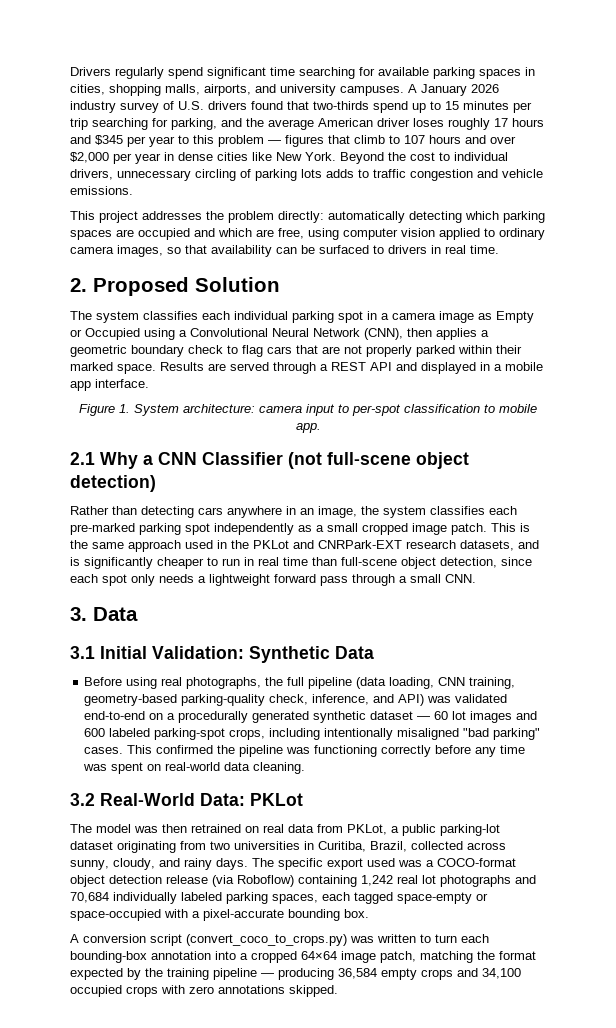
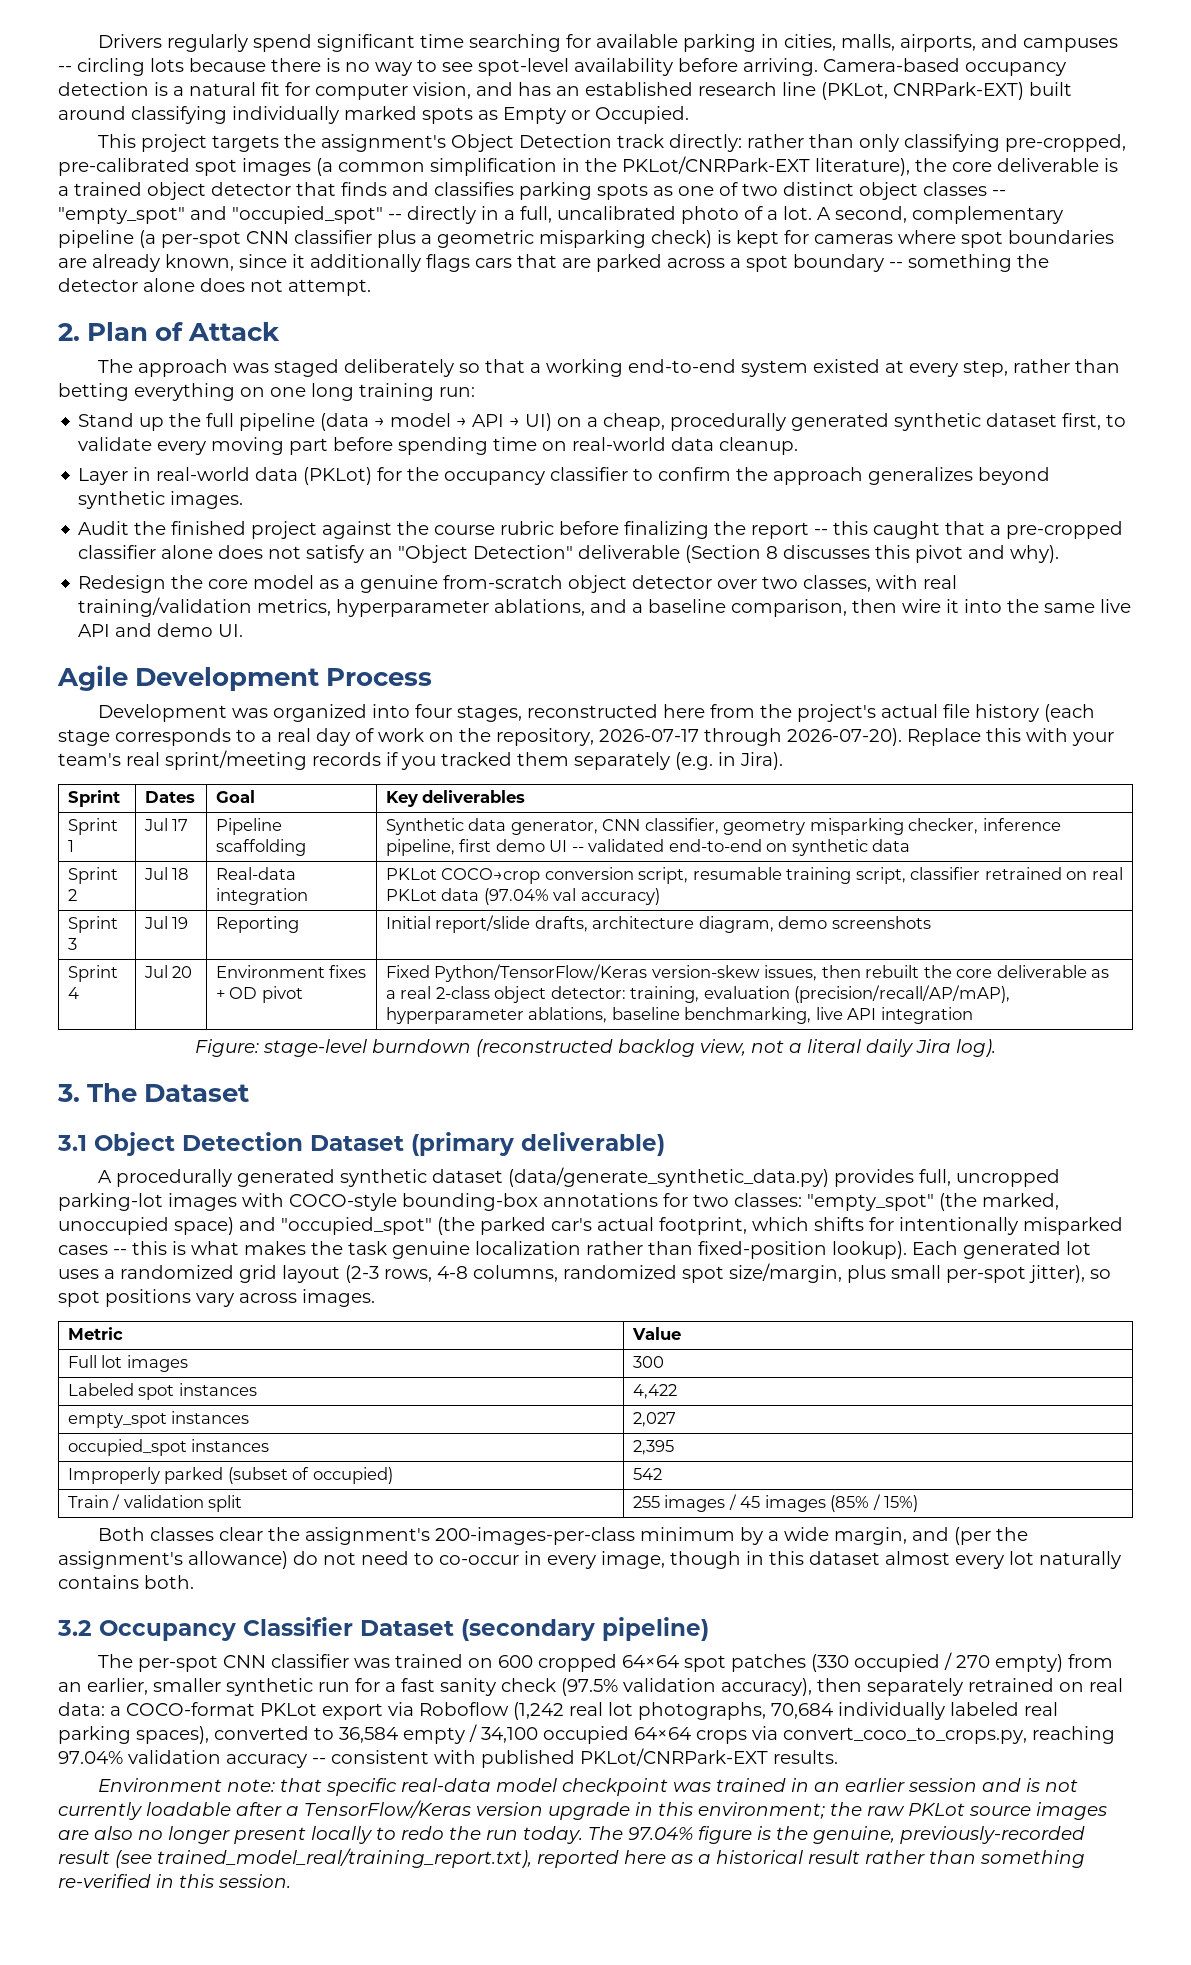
[479,69,521,79] spaces -> (756, 43) none
[109,84,161,96] shopping -> (836, 42) none
[280,84,499,96] [70,101,532,113] [70,118,544,130] [70,135,516,147] [70,152,508,164] [70,169,543,181] [70,186,133,195] [70,211,545,223] [70,228,545,240] [70,245,499,257] [70,277,280,296] [70,311,534,323] [70,328,489,340] [70,345,522,357] [70,362,543,374] [70,379,149,391] [79,404,537,416] [295,423,321,433] [70,452,469,469] [70,475,156,492] [70,506,517,518] [70,523,530,535] [70,540,539,552] [70,557,532,569] [70,574,476,586] [70,607,138,621] [70,646,374,663] [84,677,516,689] [84,694,508,706] [84,711,146,720] university campuses. A January 2026 industry survey of U.S. drivers found that two-thirds spend up to 15 minutes per trip searching for parking, and the average American driver loses roughly 17 hours and $345 per year to this problem — figures that climb to 107 hours and over $2,000 per year in dense cities like New York. Beyond the cost to individual drivers, unnecessary circling of parking lots adds to traffic congestion and vehicle emissions. // This project addresses the problem directly: automatically detecting which parking spaces are occupied and which are free, using computer vision applied to ordinary camera images, so that availability can be surfaced to drivers in real time. // 2. Proposed Solution // The system classifies each individual parking spot in a camera image as Empty or Occupied using a Convolutional Neural Network (CNN), then applies a geometric boundary check to flag cars that are not properly parked within their marked space. Results are served through a REST API and displayed in a mobile app interface. // Figure 1. System architecture: camera input to per-spot classification to mobile app. // 2.1 Why a CNN Classifier (not full-scene object detection) // Rather than detecting cars anywhere in an image, the system classifies each pre-marked parking spot independently as a small cropped image patch. This is the same approach used in the PKLot and CNRPark-EXT research datasets, and is significantly cheaper to run in real time than full-scene object detection, since each spot only needs a lightweight forward pass through a small CNN. // 3. Data // 3.1 Initial Validation: Synthetic Data // Before using real photographs, the full pipeline (data loading, CNN training, geometry-based parking-quality check, inference, and API) was validated end-to-end -> [1022,38,1118,52] [58,58,1066,76] [58,82,1072,100] [58,106,689,124] [97,134,1126,152] [58,156,1118,176] [58,182,1006,200] [58,206,1063,224] [58,230,1114,248] [58,254,1049,272] [58,278,371,296] [58,322,281,341] [97,359,1120,377] [58,383,475,401] [78,413,553,431] campuses -- circling lots because there is no way to see spot-level availability before arriving. Camera-based occupancy detection is a natural fit for computer vision, and has an established research line (PKLot, CNRPark-EXT) built around classifying individually marked spots as Empty or Occupied. // This project targets the assignment's Object Detection track directly: rather than only classifying pre-cropped, pre-calibrated spot images (a common simplification in the PKLot/CNRPark-EXT literature), the core deliverable is a trained object detector that finds and classifies parking spots as one of two distinct object classes -- "empty_spot" and "occupied_spot" -- directly in a full, uncalibrated photo of a lot. A second, complementary pipeline (a per-spot CNN classifier plus a geometric misparking check) is kept for cameras where spot boundaries are already known, since it additionally flags cars that are parked across a spot boundary -- something the detector alone does not attempt. // 2. Plan of Attack // The approach was staged deliberately so that a working end-to-end system existed at every step, rather than betting everything on one long training run: // Stand up the full pipeline (data → model → API → UI)
[178,711,538,723] [84,728,541,740] [84,745,526,757] [83,762,306,774] [70,793,303,806] [70,824,500,836] [70,841,506,853] [70,858,516,870] [70,875,536,887] [70,892,488,904] [70,909,369,921] [70,934,489,946] [70,951,536,963] [70,968,521,980] [70,985,338,997] procedurally generated synthetic dataset — 60 lot images and 600 labeled parking-spot crops, including intentionally misaligned "bad parking" cases. This confirmed the pipeline was functioning correctly before any time was spent on real-world data cleaning. // 3.2 Real-World Data: PKLot // The model was then retrained on real data from PKLot, a public parking-lot dataset originating from two universities in Curitiba, Brazil, collected across sunny, cloudy, and rainy days. The specific export used was a COCO-format object detection release (via Roboflow) containing 1,242 real lot photographs and 70,684 individually labeled parking spaces, each tagged space-empty or space-occupied with a pixel-accurate bounding box. // A conversion script (convert_coco_to_crops.py) was written to turn each bounding-box annotation into a cropped 64×64 image patch, matching the format expected by the training pipeline — producing 36,584 empty crops and 34,100 occupied crops with zero annotations skipped. -> [603,413,1127,431] [78,437,799,455] [78,467,1051,485] [78,491,244,509] [78,521,1124,539] [78,545,1060,563] [78,575,958,593] [78,597,1132,617] [78,623,244,637] [57,665,433,691] [97,704,1095,722] [58,728,1114,746] [58,750,783,770] [68,790,121,807] [145,791,196,803] [216,790,256,803] [386,790,526,807] [68,818,119,835] [68,840,75,852] [144,818,189,831] [216,818,283,835] [216,839,307,856] [386,818,1061,835] [386,839,911,856] [68,867,119,884] [68,889,78,901] [144,867,190,880] [216,867,297,880] [216,888,309,905] [386,867,1123,884] [386,888,660,905] [68,916,119,933] [68,938,78,950] [144,916,189,929] [216,916,300,933] [386,915,931,933] [68,965,119,982] [68,987,80,999] [144,965,193,978] [216,965,367,978] [216,986,303,1003] [386,964,1110,982] [386,985,1011,1003] [386,1007,973,1024] [195,1039,996,1057] [57,1083,250,1102] [57,1132,665,1156] [97,1167,1060,1187] [58,1193,1059,1211] [58,1217,1123,1235] [58,1241,1091,1259] [58,1263,1111,1283] [58,1289,375,1307] [68,1327,124,1340] [632,1327,682,1340] [68,1355,188,1372] [633,1356,665,1368] [68,1383,257,1400] [633,1384,678,1399] [68,1411,250,1428] [633,1412,677,1427] [68,1439,270,1456] [633,1440,675,1455] [68,1467,393,1484] [633,1468,663,1480] [68,1494,243,1512] [633,1494,919,1512] [97,1527,1028,1545] [58,1551,1121,1569] [58,1575,194,1589] [57,1617,709,1641] [97,1652,1113,1672] [58,1678,1123,1696] [58,1702,1058,1720] [58,1724,1115,1744] [58,1748,838,1768] [97,1778,1078,1796] [58,1800,1107,1820] [58,1826,1085,1844] [58,1848,1085,1868] [58,1874,291,1888] cheap, procedurally generated synthetic dataset first, to validate every moving part before spending time on real-world data cleanup. // Layer in real-world data (PKLot) for the occupancy classifier to confirm the approach generalizes beyond synthetic images. // Audit the finished project against the course rubric before finalizing the report -- this caught that a pre-cropped classifier alone does not satisfy an "Object Detection" deliverable (Section 8 discusses this pivot and why). // Redesign the core model as a genuine from-scratch object detector over two classes, with real training/validation metrics, hyperparameter ablations, and a baseline comparison, then wire it into the same live API and demo UI. // Agile Development Process // Development was organized into four stages, reconstructed here from the project's actual file history (each stage corresponds to a real day of work on the repository, 2026-07-17 through 2026-07-20). Replace this with your team's real sprint/meeting records if you tracked them separately (e.g. in Jira). // Sprint | Dates | Goal | Key deliverables // Sprint 1 | Jul 17 | Pipeline scaffolding | Synthetic data generator, CNN classifier, geometry misparking checker, inference pipeline, first demo UI -- validated end-to-end on synthetic data // Sprint 2 | Jul 18 | Real-data integration | PKLot COCO→crop conversion script, resumable training script, classifier retrained on real PKLot data (97.04% val accuracy) // Sprint 3 | Jul 19 | Reporting | Initial report/slide drafts, architecture diagram, demo screenshots // Sprint 4 | Jul 20 | Environment fixes + OD pivot | Fixed Python/TensorFlow/Keras version-skew issues, then rebuilt the core deliverable as a real 2-class object detector: training, evaluation (precision/recall/AP/mAP), hyperparameter ablations, baseline benchmarking, live API integration // Figure: stage-level burndown (reconstructed backlog view, not a literal daily Jira log). // 3. The Dataset // 3.1 Object Detection Dataset (primary deliverable) // A procedurally generated synthetic dataset (data/generate_synthetic_data.py) provides full, uncropped parking-lot images with COCO-style bounding-box annotations for two classes: "empty_spot" (the marked, unoccupied space) and "occupied_spot" (the parked car's actual footprint, which shifts for intentionally misparked cases -- this is what makes the task genuine localization rather than fixed-position lookup). Each generated lot uses a randomized grid layout (2-3 rows, 4-8 columns, randomized spot size/margin, plus small per-spot jitter), so spot positions vary across images. // Metric | Value // Full lot images | 300 // Labeled spot instances | 4,422 // empty_spot instances | 2,027 // occupied_spot instances | 2,395 // Improperly parked (subset of occupied) | 542 // Train / validation split | 255 images / 45 images (85% / 15%) // Both classes clear the assignment's 200-images-per-class minimum by a wide margin, and (per the assignment's allowance) do not need to co-occur in every image, though in this dataset almost every lot naturally contains both. // 3.2 Occupancy Classifier Dataset (secondary pipeline) // The per-spot CNN classifier was trained on 600 cropped 64×64 spot patches (330 occupied / 270 empty) from an earlier, smaller synthetic run for a fast sanity check (97.5% validation accuracy), then separately retrained on real data: a COCO-format PKLot export via Roboflow (1,242 real lot photographs, 70,684 individually labeled real parking spaces), converted to 36,584 empty / 34,100 occupied 64×64 crops via convert_coco_to_crops.py, reaching 97.04% validation accuracy -- consistent with published PKLot/CNRPark-EXT results. // Environment note: that specific real-data model checkpoint was trained in an earlier session and is not currently loadable after a TensorFlow/Keras version upgrade in this environment; the raw PKLot source images are also no longer present locally to redo the run today. The 97.04% figure is the genuine, previously-recorded result (see trained_model_real/training_report.txt), reported here as a historical result rather than something re-verified in this session.

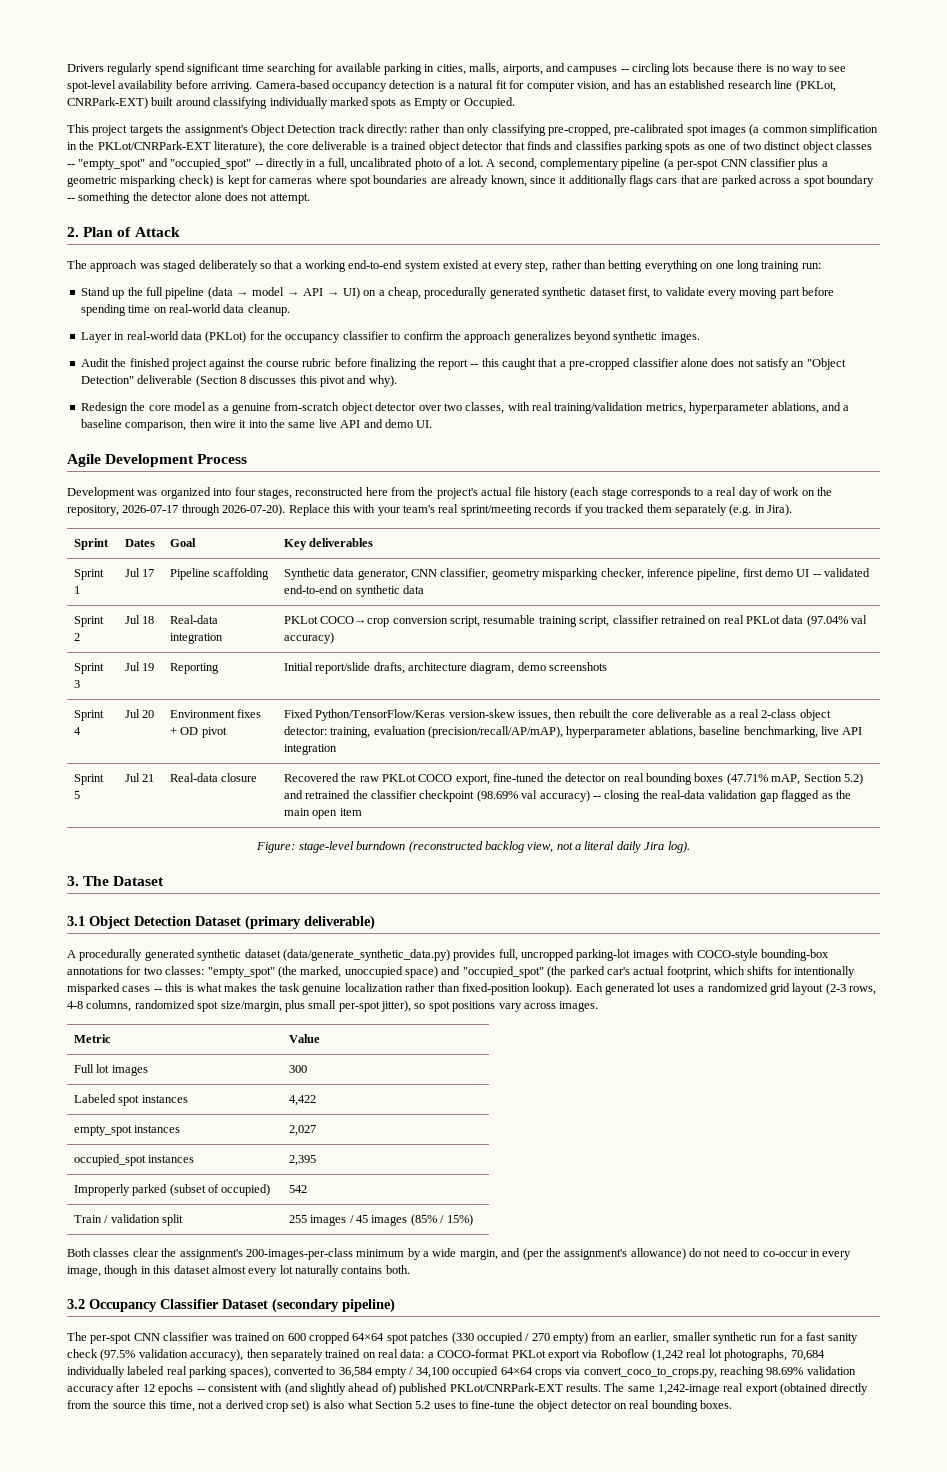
(973, 1015) none -> [73,774,104,785] [73,791,80,799] [124,773,155,782] [169,773,258,782] [283,773,863,785] [283,790,851,802] [283,808,362,819] // Sprint 5 | Jul 21 | Real-data closure | Recovered the raw PKLot COCO export, fine-tuned the detector on real bounding boxes (47.71% mAP, Section 5.2) and retrained the classifier checkpoint (98.69% val accuracy) -- closing the real-data validation gap flagged as the main open item
[968,1678,1054,1692] retrained -> [325,1349,361,1358] trained
[58,1751,123,1764] 97.04% -> [766,1367,804,1375] 98.69%
[312,1748,838,1768] [97,1778,1078,1796] [58,1800,1107,1820] [58,1826,1085,1844] [58,1848,1085,1868] [58,1874,291,1888] -- consistent with published PKLot/CNRPark-EXT results. // Environment note: that specific real-data model checkpoint was trained in an earlier session and is not currently loadable after a TensorFlow/Keras version upgrade in this environment; the raw PKLot source images are also no longer present locally to redo the run today. The 97.04% figure is the genuine, previously-recorded result (see trained_model_real/training_report.txt), reported here as a historical result rather than something re-verified in this session. -> [116,1383,868,1395] [67,1400,732,1412] after 12 epochs -- consistent with (and slightly ahead of) published PKLot/CNRPark-EXT results. The same 1,242-image real export (obtained directly from the source this time, not a derived crop set) is also what Section 5.2 uses to fine-tune the object detector on real bounding boxes.

